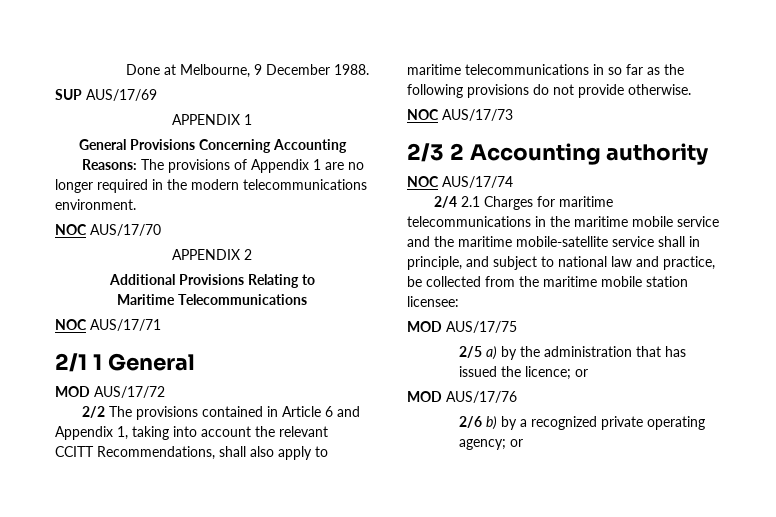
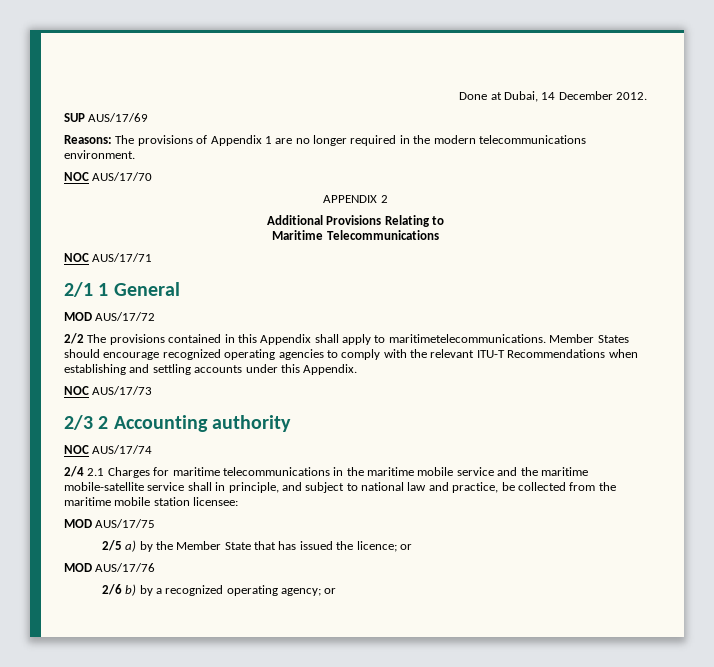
[180,64,369,78] [55,89,157,101] [172,114,252,125] [78,139,347,153] Melbourne, 9 December 1988. // SUP AUS/17/69 // APPENDIX 1 // General Provisions Concerning Accounting -> [503,91,647,102] [64,113,149,122] Dubai, 14 December 2012. // SUP AUS/17/69
[281,406,360,417] [55,426,328,440] [55,446,328,460] [407,64,684,75] [407,84,691,98] Article 6 and Appendix 1, taking into account the relevant CCITT Recommendations, shall also apply to maritime telecommunications in so far as the following provisions do not provide otherwise. -> [237,334,629,345] [64,349,638,360] [64,364,358,375] this Appendix shall apply to maritimetelecommunications. Member States should encourage recognized operating agencies to comply with the relevant ITU-T Recommendations when establishing and settling accounts under this Appendix.
[543,346,632,357] administration -> [176,541,251,550] Member State
[600,416,643,430] private -> (224, 590) none

